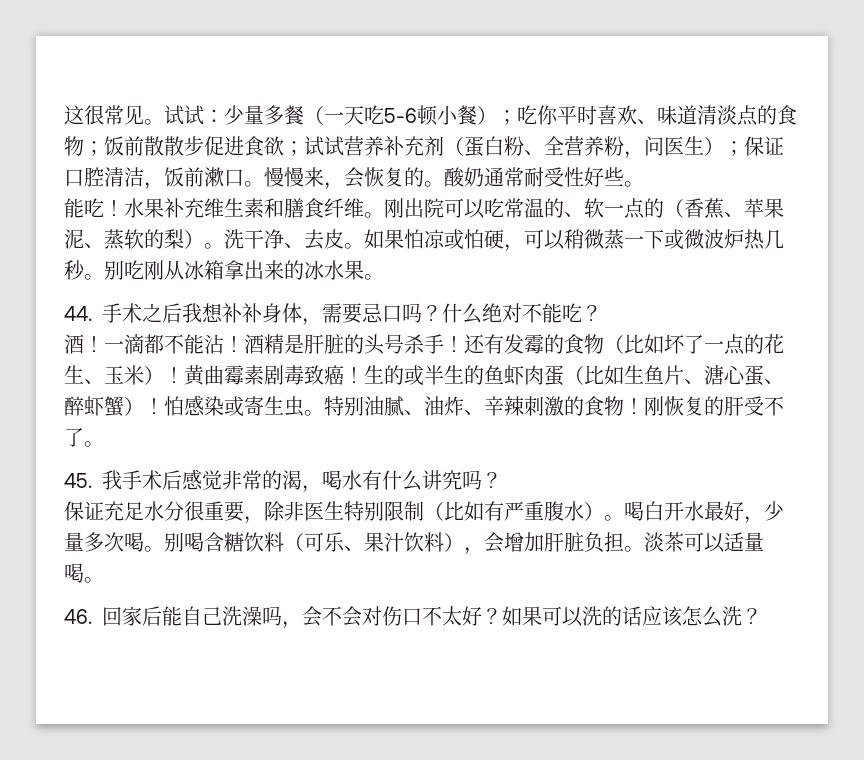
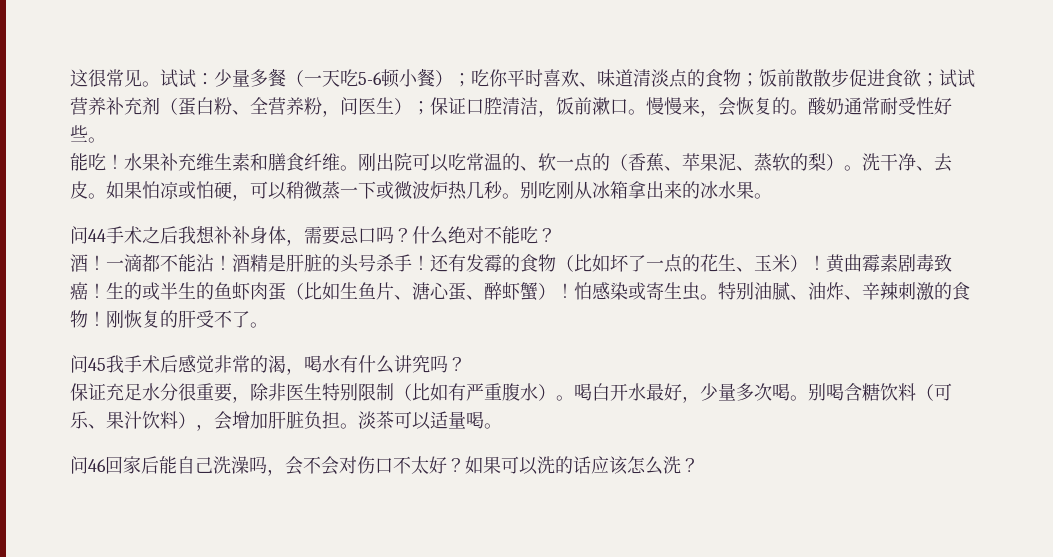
[64,306,92,321] 44. -> [70,226,106,244] 问44
[64,473,92,488] 45. -> [70,355,106,373] 问45
[64,609,92,624] 46. -> [70,456,106,474] 问46

